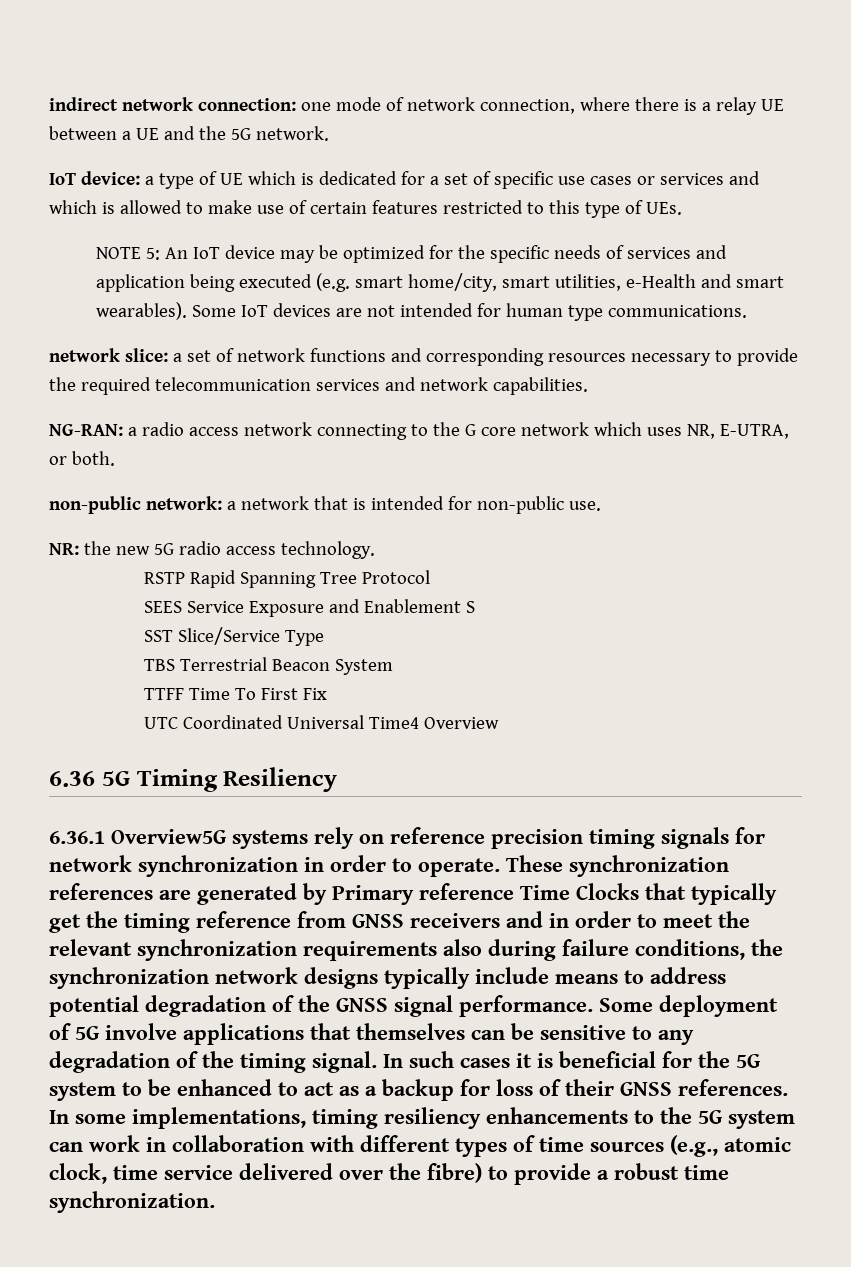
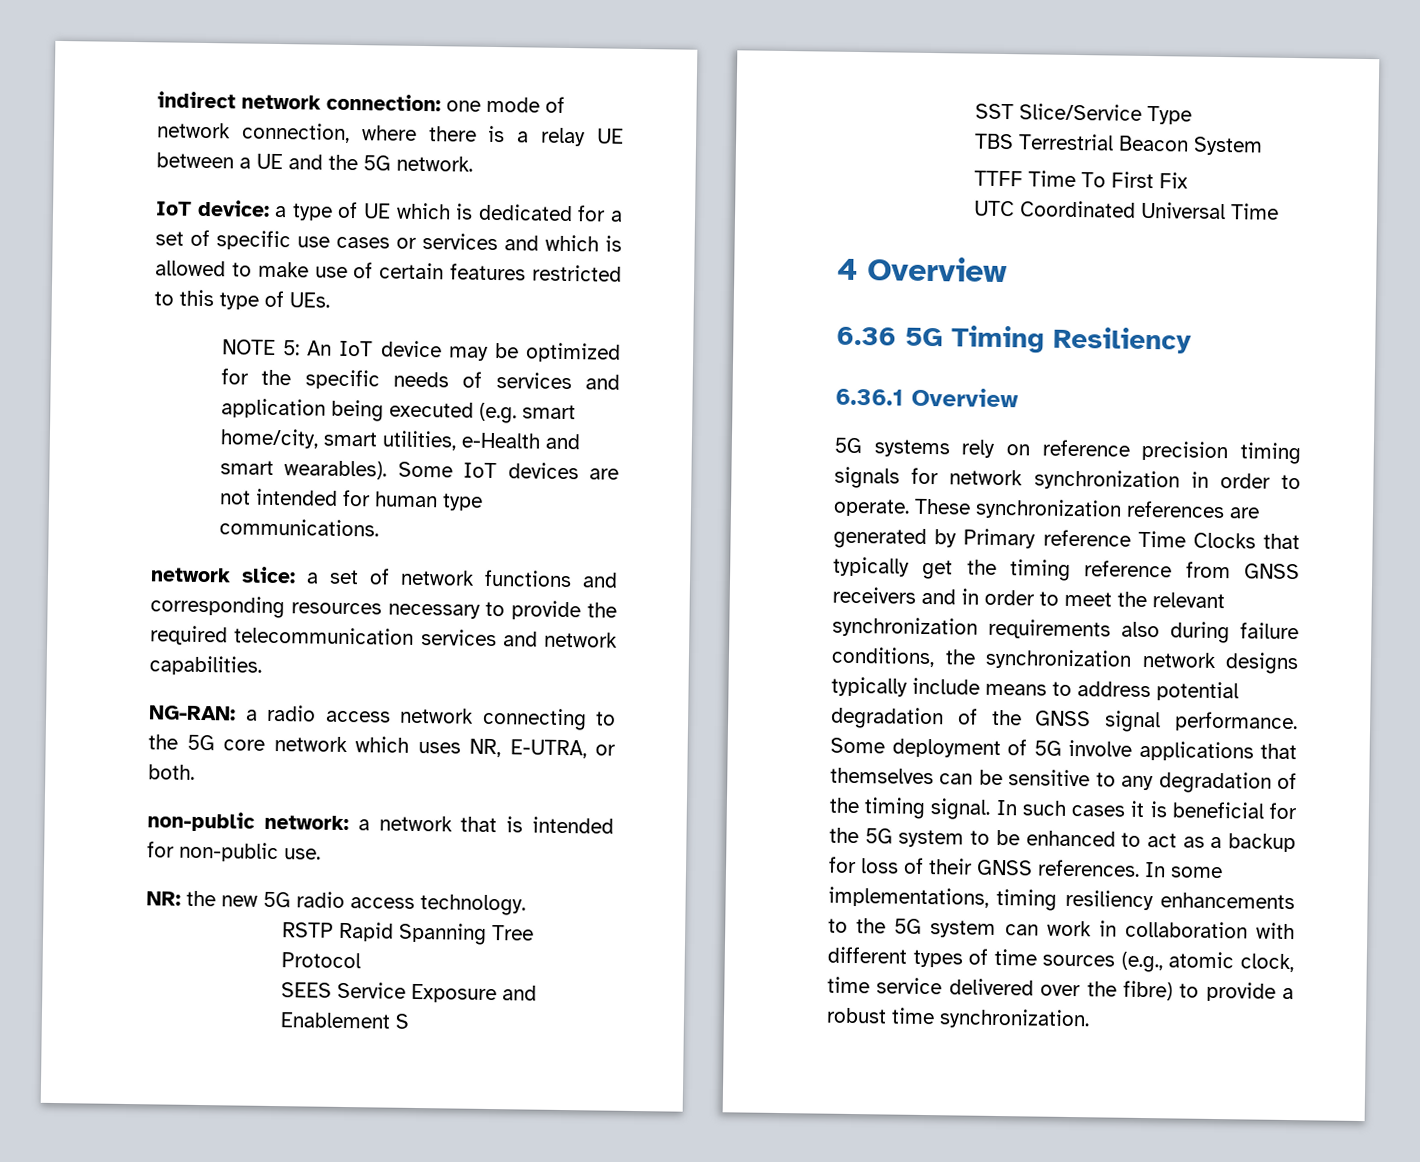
[464,424,476,436] G -> [186,734,215,751] 5G
[368,717,419,729] Time4 -> [1231,203,1280,220] [837,258,858,281] Time // 4
[111,829,226,844] Overview5G -> [911,387,1019,408] [834,437,862,454] Overview // 5G

